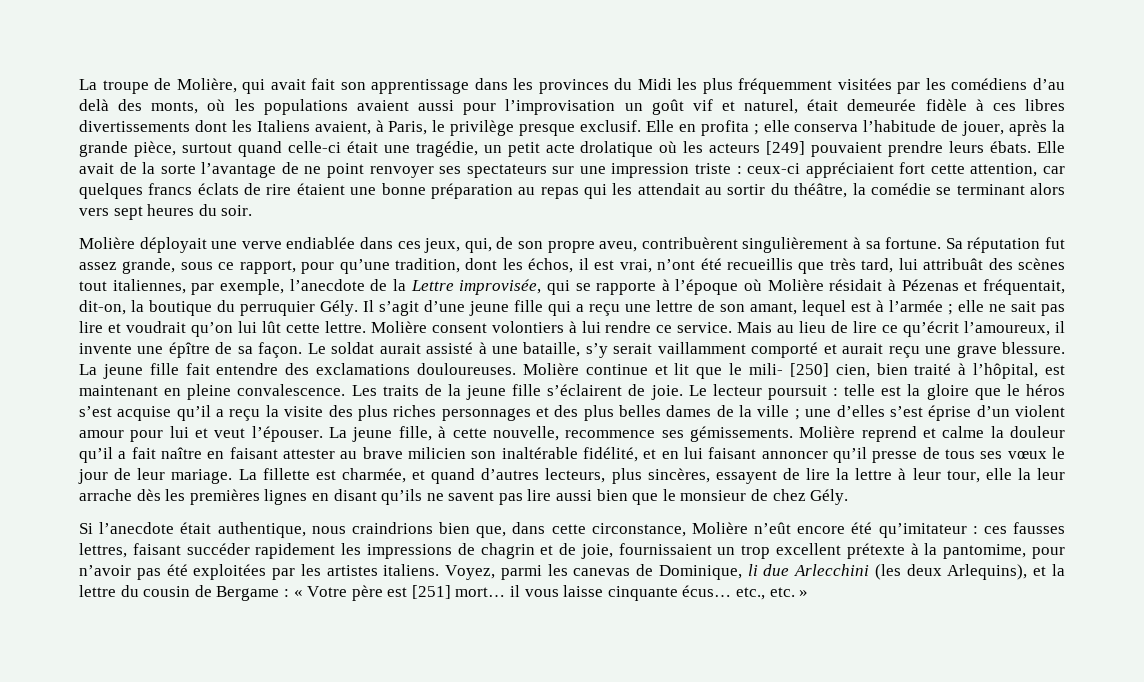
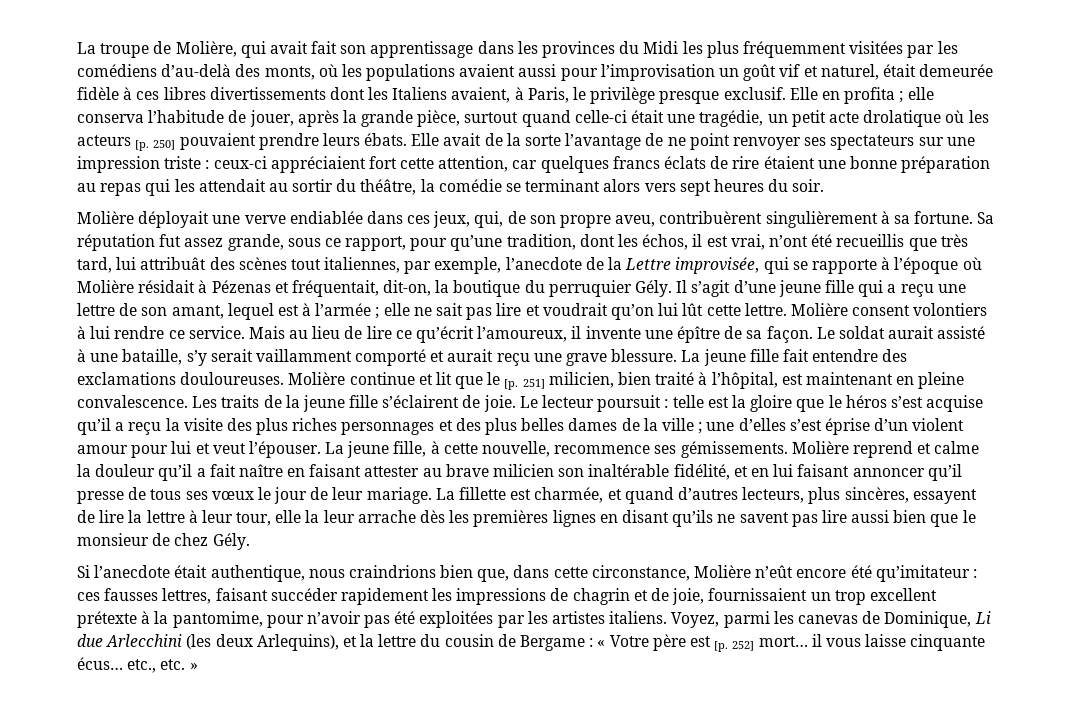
[1033,78,1065,90] [79,99,109,111] d’au delà -> [161,64,232,77] d’au-delà
[766,141,806,155] [249] -> [135,140,176,151] [p. 250]
[749,363,870,378] mili- [250] cien, -> [504,372,614,390] [p. 251] milicien,
[747,564,758,576] li -> [974,611,991,624] Li
[411,585,451,599] [251] -> [714,641,755,652] [p. 252]

